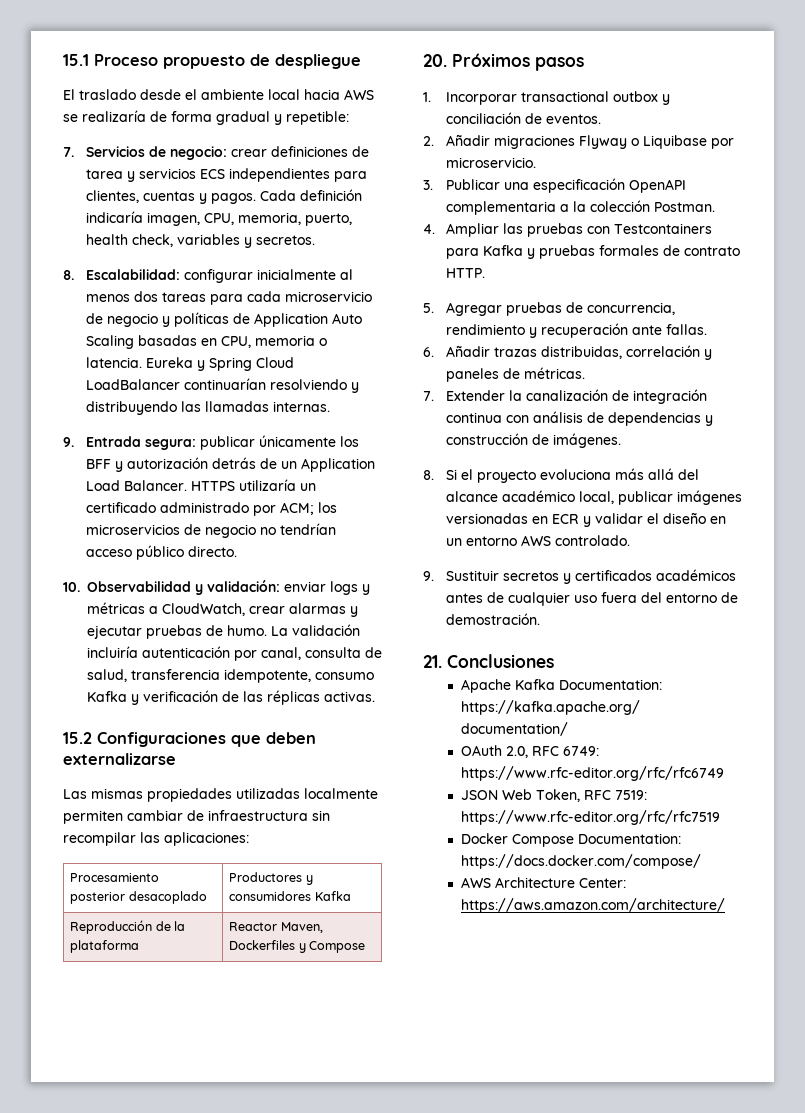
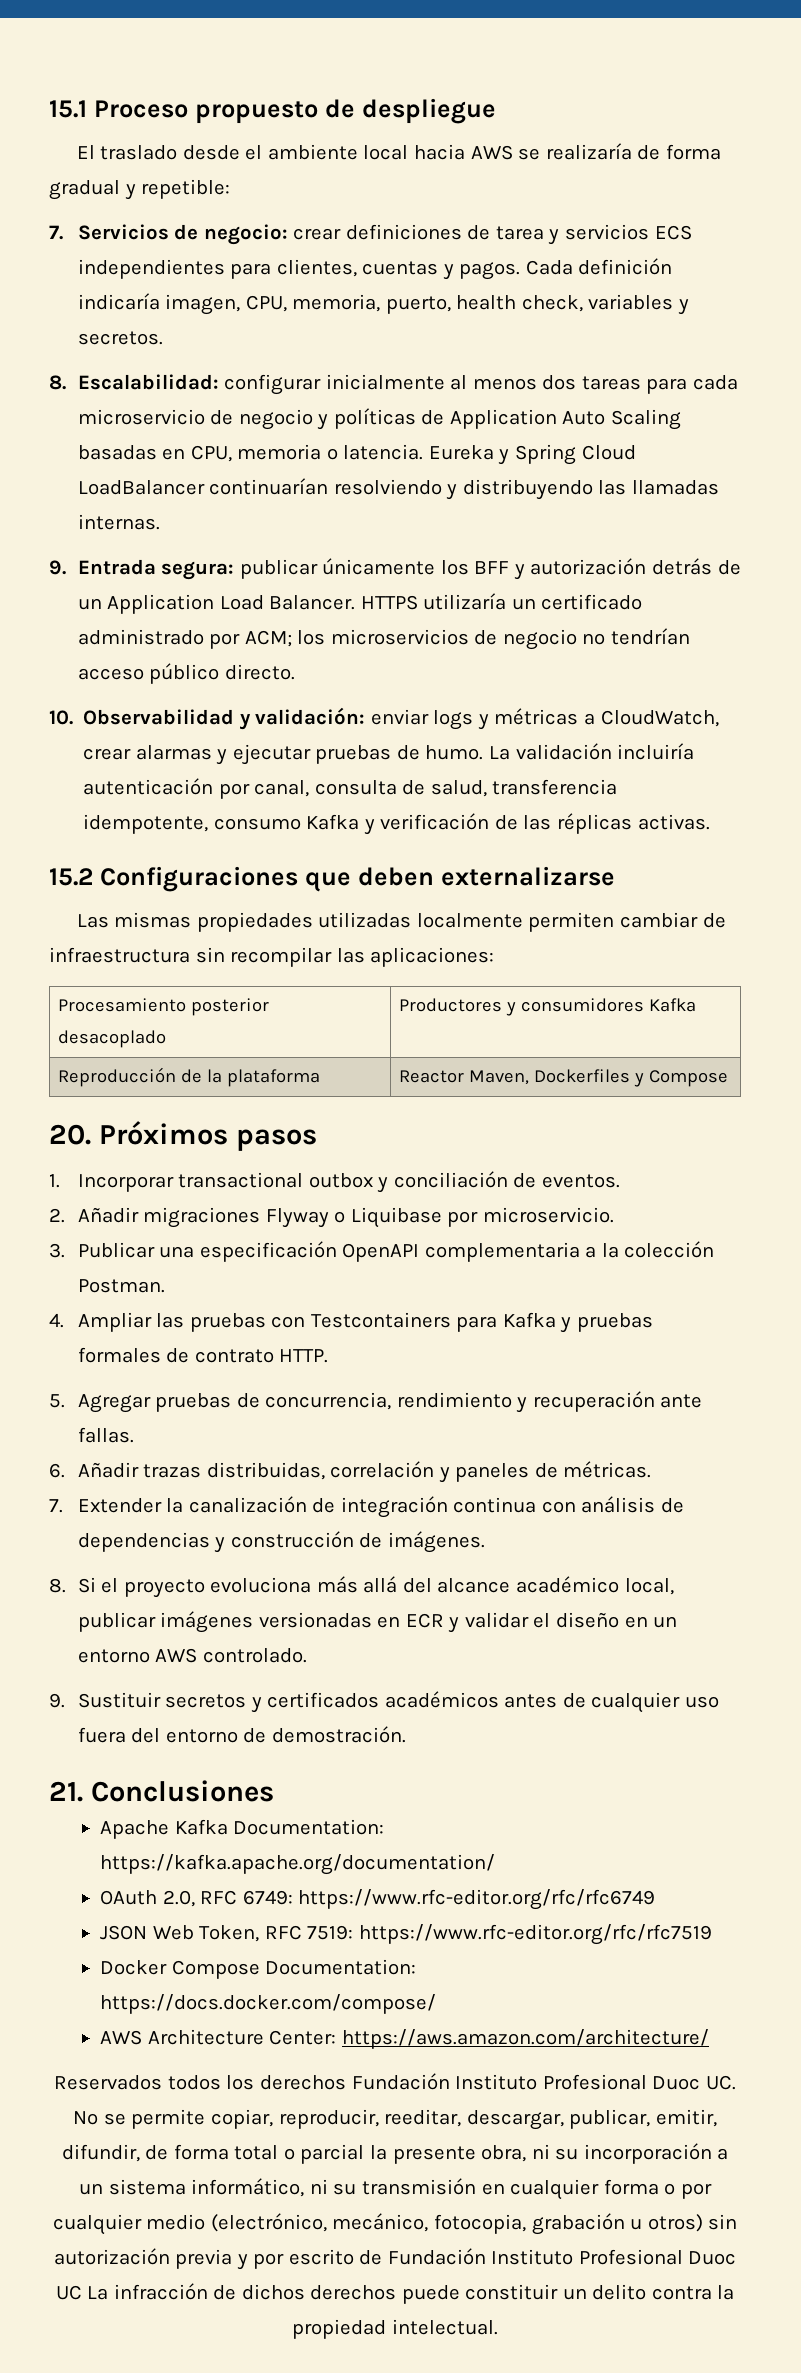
(725, 905) none -> [54,2073,736,2090] [73,2109,717,2130] [61,2143,729,2164] [79,2178,712,2200] [52,2213,738,2235] [53,2248,737,2270] [55,2283,735,2304] [292,2319,498,2339] // Reservados todos los derechos Fundación Instituto Profesional Duoc UC. No se permite copiar, reproducir, reeditar, descargar, publicar, emitir, difundir, de forma total o parcial la presente obra, ni su incorporación a un sistema informático, ni su transmisión en cualquier forma o por cualquier medio (electrónico, mecánico, fotocopia, grabación u otros) sin autorización previa y por escrito de Fundación Instituto Profesional Duoc UC La infracción de dichos derechos puede constituir un delito contra la propiedad intelectual.

